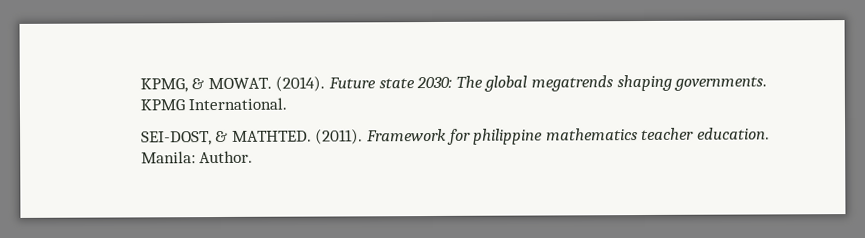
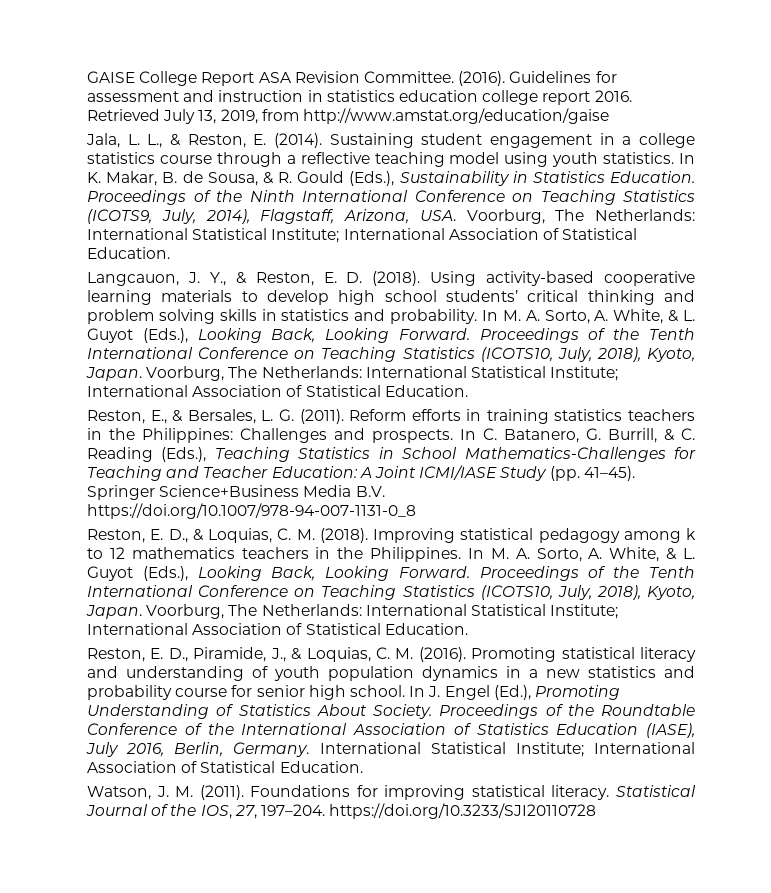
[139,74,768,93] [139,97,288,111] [140,127,770,146] [140,150,254,164] KPMG, & MOWAT. (2014). Future state 2030: The global megatrends shaping governments. KPMG International. // SEI-DOST, & MATHTED. (2011). Framework for philippine mathematics teacher education. Manila: Author. -> [87,71,617,86] [87,90,632,105] [87,108,609,124] [86,133,695,148] [87,152,695,167] [87,171,695,186] [87,190,695,205] [87,209,695,224] [87,228,638,243] [87,247,171,259] [87,271,695,286] [87,290,695,305] [87,309,696,324] [87,328,695,343] [87,347,695,362] [86,366,619,381] [87,385,468,397] [87,409,695,424] [87,428,695,443] [87,447,696,462] [87,465,635,481] [87,485,385,500] [87,503,417,519] [87,528,696,543] [87,547,696,562] [87,566,695,581] [87,585,695,600] [86,604,619,619] [87,623,468,635] [87,647,696,662] [87,666,695,681] [87,685,620,700] [87,704,695,719] [87,723,695,738] [86,742,695,757] [87,761,363,773] [87,785,696,800] [86,803,597,819] GAISE College Report ASA Revision Committee. (2016). Guidelines for assessment and instruction in statistics education college report 2016. Retrieved July 13, 2019, from http://www.amstat.org/education/gaise // Jala, L. L., & Reston, E. (2014). Sustaining student engagement in a college statistics course through a reflective teaching model using youth statistics. In K. Makar, B. de Sousa, & R. Gould (Eds.), Sustainability in Statistics Education. Proceedings of the Ninth International Conference on Teaching Statistics (ICOTS9, July, 2014), Flagstaff, Arizona, USA. Voorburg, The Netherlands: International Statistical Institute; International Association of Statistical Education. // Langcauon, J. Y., & Reston, E. D. (2018). Using activity-based cooperative learning materials to develop high school students’ critical thinking and problem solving skills in statistics and probability. In M. A. Sorto, A. White, & L. Guyot (Eds.), Looking Back, Looking Forward. Proceedings of the Tenth International Conference on Teaching Statistics (ICOTS10, July, 2018), Kyoto, Japan. Voorburg, The Netherlands: International Statistical Institute; International Association of Statistical Education. // Reston, E., & Bersales, L. G. (2011). Reform efforts in training statistics teachers in the Philippines: Challenges and prospects. In C. Batanero, G. Burrill, & C. Reading (Eds.), Teaching Statistics in School Mathematics-Challenges for Teaching and Teacher Education: A Joint ICMI/IASE Study (pp. 41–45). Springer Science+Business Media B.V. https://doi.org/10.1007/978-94-007-1131-0_8 // Reston, E. D., & Loquias, C. M. (2018). Improving statistical pedagogy among k to 12 mathematics teachers in the Philippines. In M. A. Sorto, A. White, & L. Guyot (Eds.), Looking Back, Looking Forward. Proceedings of the Tenth International Conference on Teaching Statistics (ICOTS10, July, 2018), Kyoto, Japan. Voorburg, The Netherlands: International Statistical Institute; International Association of Statistical Education. // Reston, E. D., Piramide, J., & Loquias, C. M. (2016). Promoting statistical literacy and understanding of youth population dynamics in a new statistics and probability course for senior high school. In J. Engel (Ed.), Promoting Understanding of Statistics About Society. Proceedings of the Roundtable Conference of the International Association of Statistics Education (IASE), July 2016, Berlin, Germany. International Statistical Institute; International Association of Statistical Education. // Watson, J. M. (2011). Foundations for improving statistical literacy. Statistical Journal of the IOS, 27, 197–204. https://doi.org/10.3233/SJI20110728

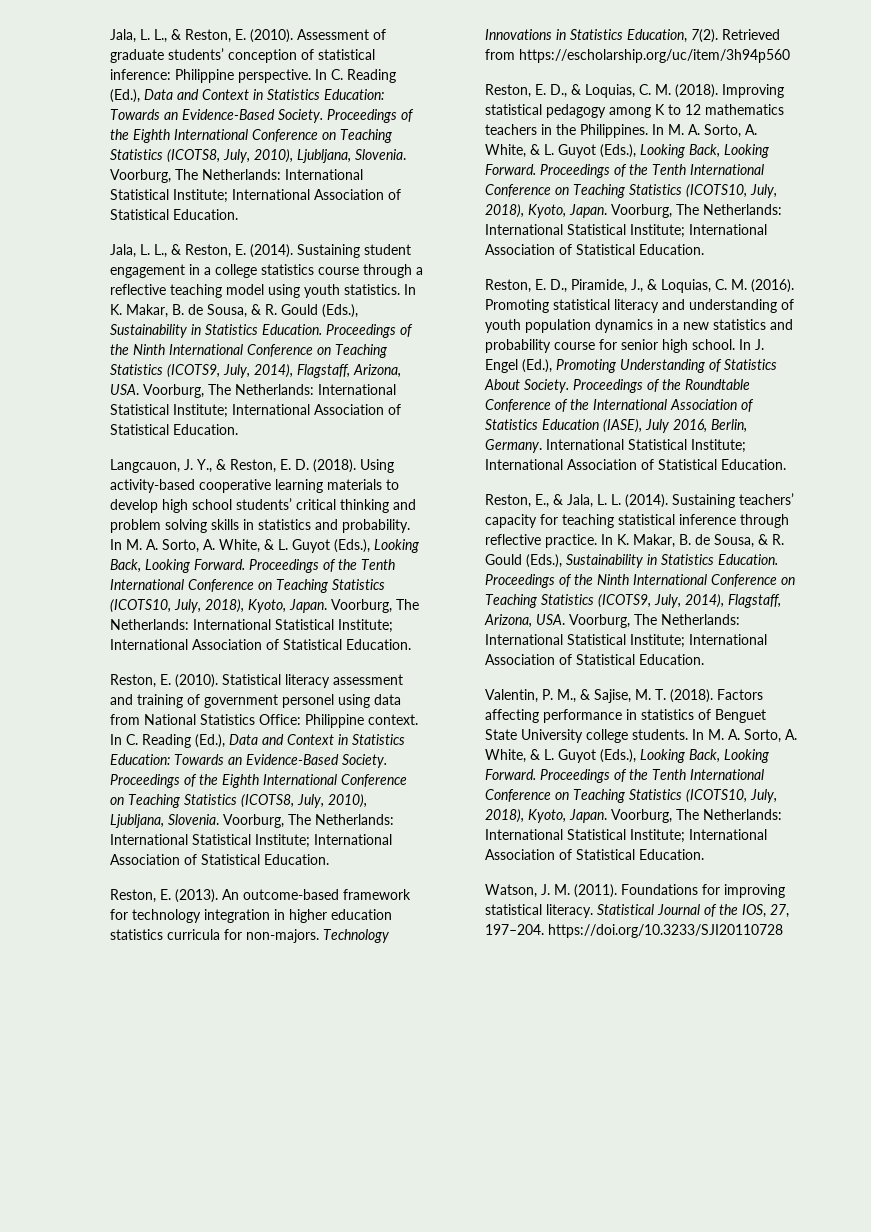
[87,71,617,86] [87,90,632,105] [87,108,609,124] GAISE College Report ASA Revision Committee. (2016). Guidelines for assessment and instruction in statistics education college report 2016. Retrieved July 13, 2019, from http://www.amstat.org/education/gaise -> [109,29,386,43] [109,48,375,63] [109,69,396,83] [109,89,384,103] [109,109,414,123] [109,129,392,143] [109,149,406,163] [109,169,363,183] [109,189,401,203] [109,209,238,220] Jala, L. L., & Reston, E. (2010). Assessment of graduate students’ conception of statistical inference: Philippine perspective. In C. Reading (Ed.), Data and Context in Statistics Education: Towards an Evidence-Based Society. Proceedings of the Eighth International Conference on Teaching Statistics (ICOTS8, July, 2010), Ljubljana, Slovenia. Voorburg, The Netherlands: International Statistical Institute; International Association of Statistical Education.
[150,409,695,424] [87,428,695,443] [87,447,696,462] [87,465,635,481] [87,485,385,500] [87,503,417,519] E., & Bersales, L. G. (2011). Reform efforts in training statistics teachers in the Philippines: Challenges and prospects. In C. Batanero, G. Burrill, & C. Reading (Eds.), Teaching Statistics in School Mathematics-Challenges for Teaching and Teacher Education: A Joint ICMI/IASE Study (pp. 41–45). Springer Science+Business Media B.V. https://doi.org/10.1007/978-94-007-1131-0_8 -> [159,674,403,688] [109,694,401,708] [109,714,418,728] [109,734,405,748] [109,754,387,768] [109,774,407,788] [109,794,367,808] [109,814,394,828] [109,834,392,848] [109,854,329,865] [109,889,411,903] [109,909,392,923] [109,929,389,943] [484,29,780,43] [484,49,790,63] E. (2010). Statistical literacy assessment and training of government personel using data from National Statistics Office: Philippine context. In C. Reading (Ed.), Data and Context in Statistics Education: Towards an Evidence-Based Society. Proceedings of the Eighth International Conference on Teaching Statistics (ICOTS8, July, 2010), Ljubljana, Slovenia. Voorburg, The Netherlands: International Statistical Institute; International Association of Statistical Education. // Reston, E. (2013). An outcome-based framework for technology integration in higher education statistics curricula for non-majors. Technology Innovations in Statistics Education, 7(2). Retrieved from https://escholarship.org/uc/item/3h94p560
[686,528,696,540] k -> [654,104,665,115] K
(363, 767) none -> [484,493,794,508] [484,514,789,528] [484,534,784,548] [484,554,778,568] [484,574,795,588] [484,594,781,608] [483,614,740,628] [484,634,767,648] [484,654,704,665] [484,689,763,703] [484,709,766,723] [484,729,797,743] [484,749,769,763] [484,769,764,783] [484,789,777,803] [484,809,782,823] [484,829,767,843] [484,849,704,860] // Reston, E., & Jala, L. L. (2014). Sustaining teachers’ capacity for teaching statistical inference through reflective practice. In K. Makar, B. de Sousa, & R. Gould (Eds.), Sustainability in Statistics Education. Proceedings of the Ninth International Conference on Teaching Statistics (ICOTS9, July, 2014), Flagstaff, Arizona, USA. Voorburg, The Netherlands: International Statistical Institute; International Association of Statistical Education. // Valentin, P. M., & Sajise, M. T. (2018). Factors affecting performance in statistics of Benguet State University college students. In M. A. Sorto, A. White, & L. Guyot (Eds.), Looking Back, Looking Forward. Proceedings of the Tenth International Conference on Teaching Statistics (ICOTS10, July, 2018), Kyoto, Japan. Voorburg, The Netherlands: International Statistical Institute; International Association of Statistical Education.

